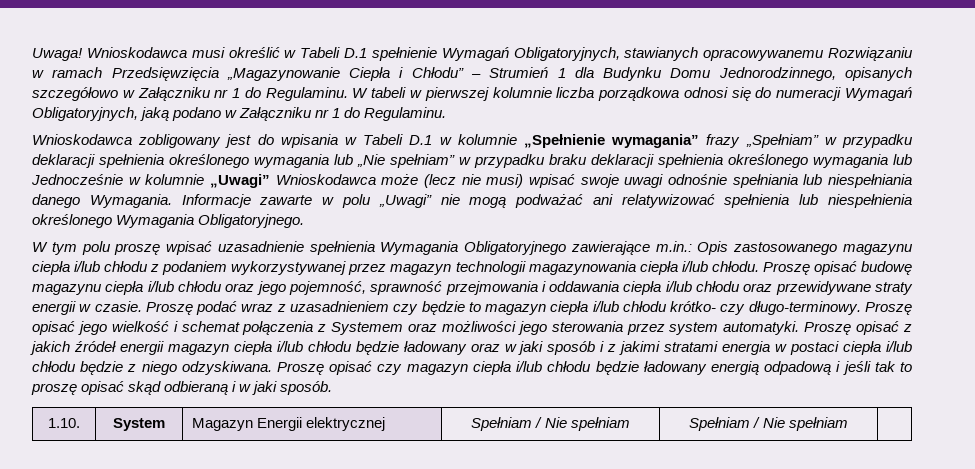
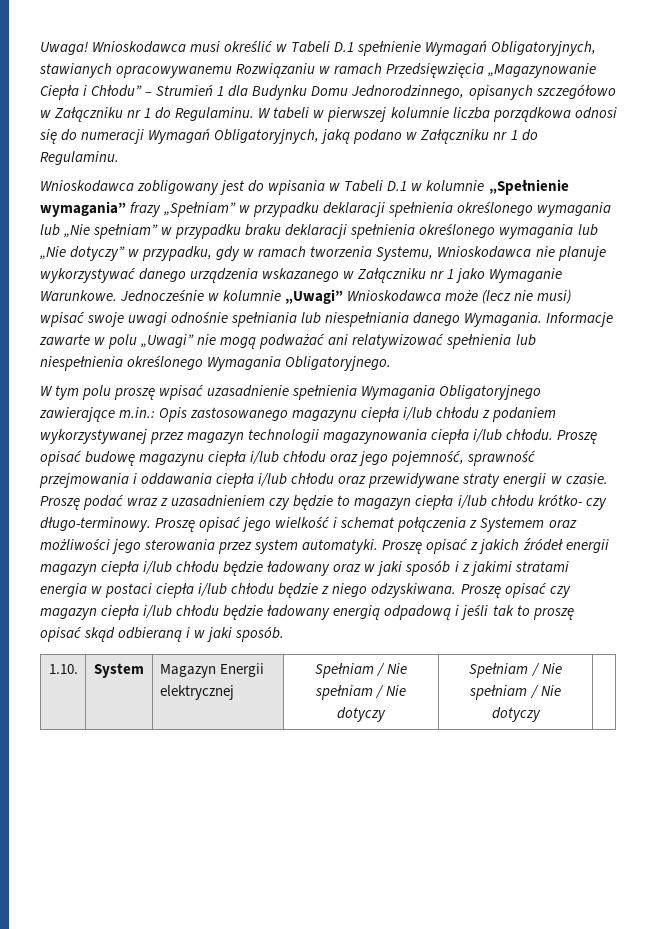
(912, 159) none -> [39,246,606,261] [40,267,563,283] [40,290,117,301] „Nie dotyczy” w przypadku, gdy w ramach tworzenia Systemu, Wnioskodawca nie planuje wykorzystywać danego urządzenia wskazanego w Załączniku nr 1 jako Wymaganie Warunkowe.
[689,417,848,431] | Spełniam / Nie spełniam -> [375,685,407,699] [337,707,386,722] [469,663,562,678] [469,685,561,700] [491,707,541,722] / Nie dotyczy | Spełniam / Nie spełniam / Nie dotyczy

